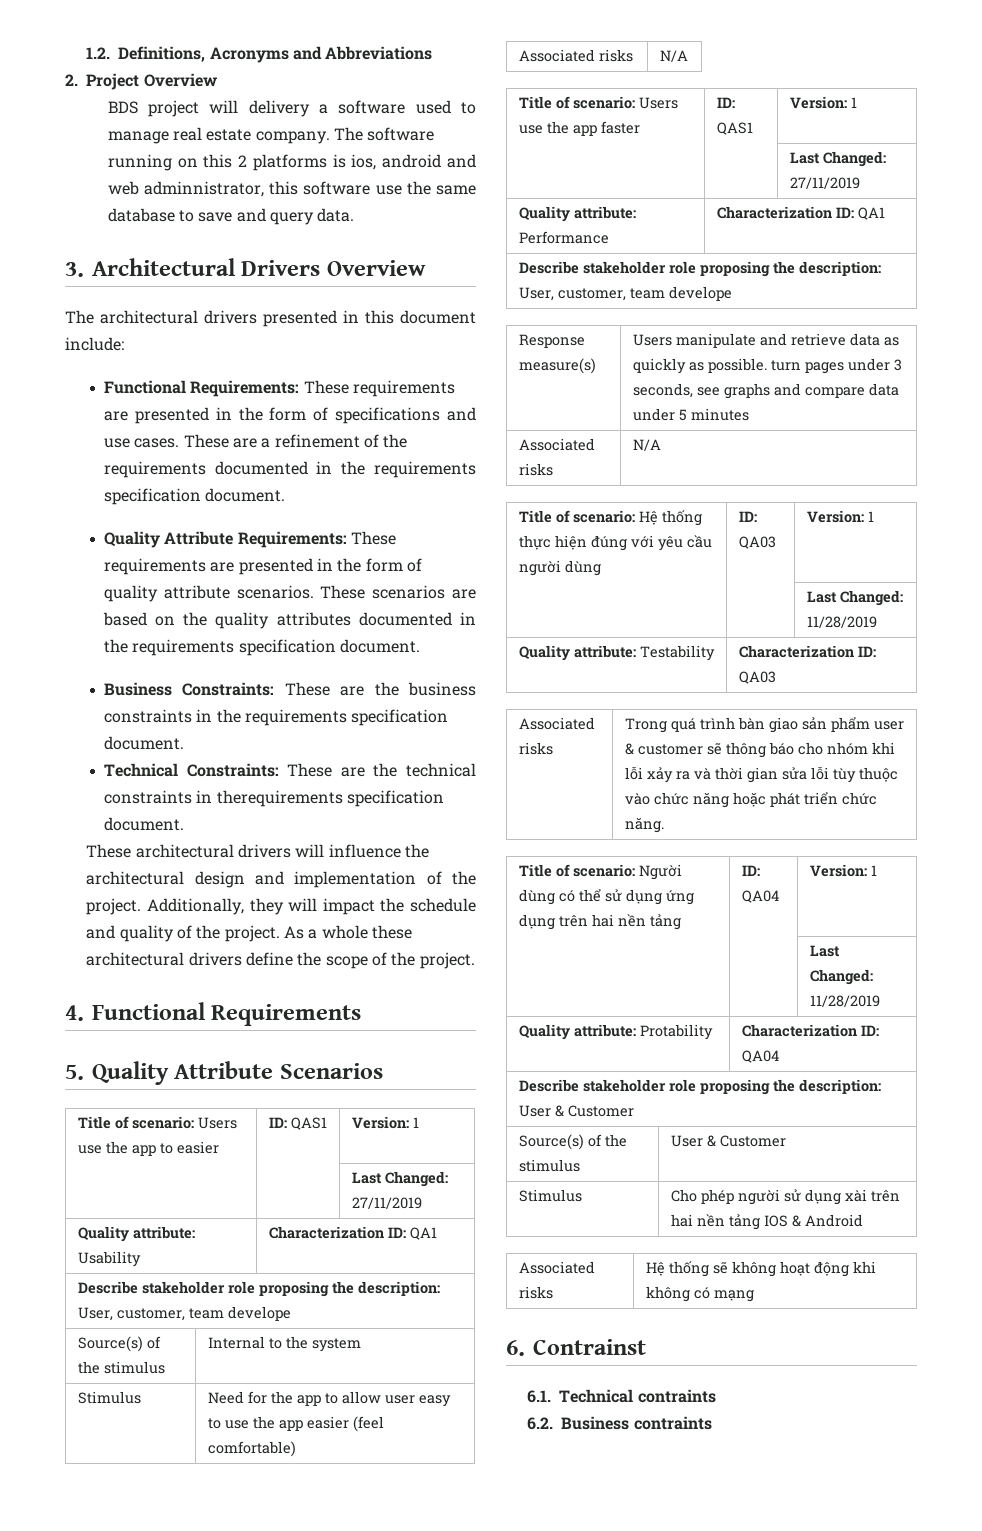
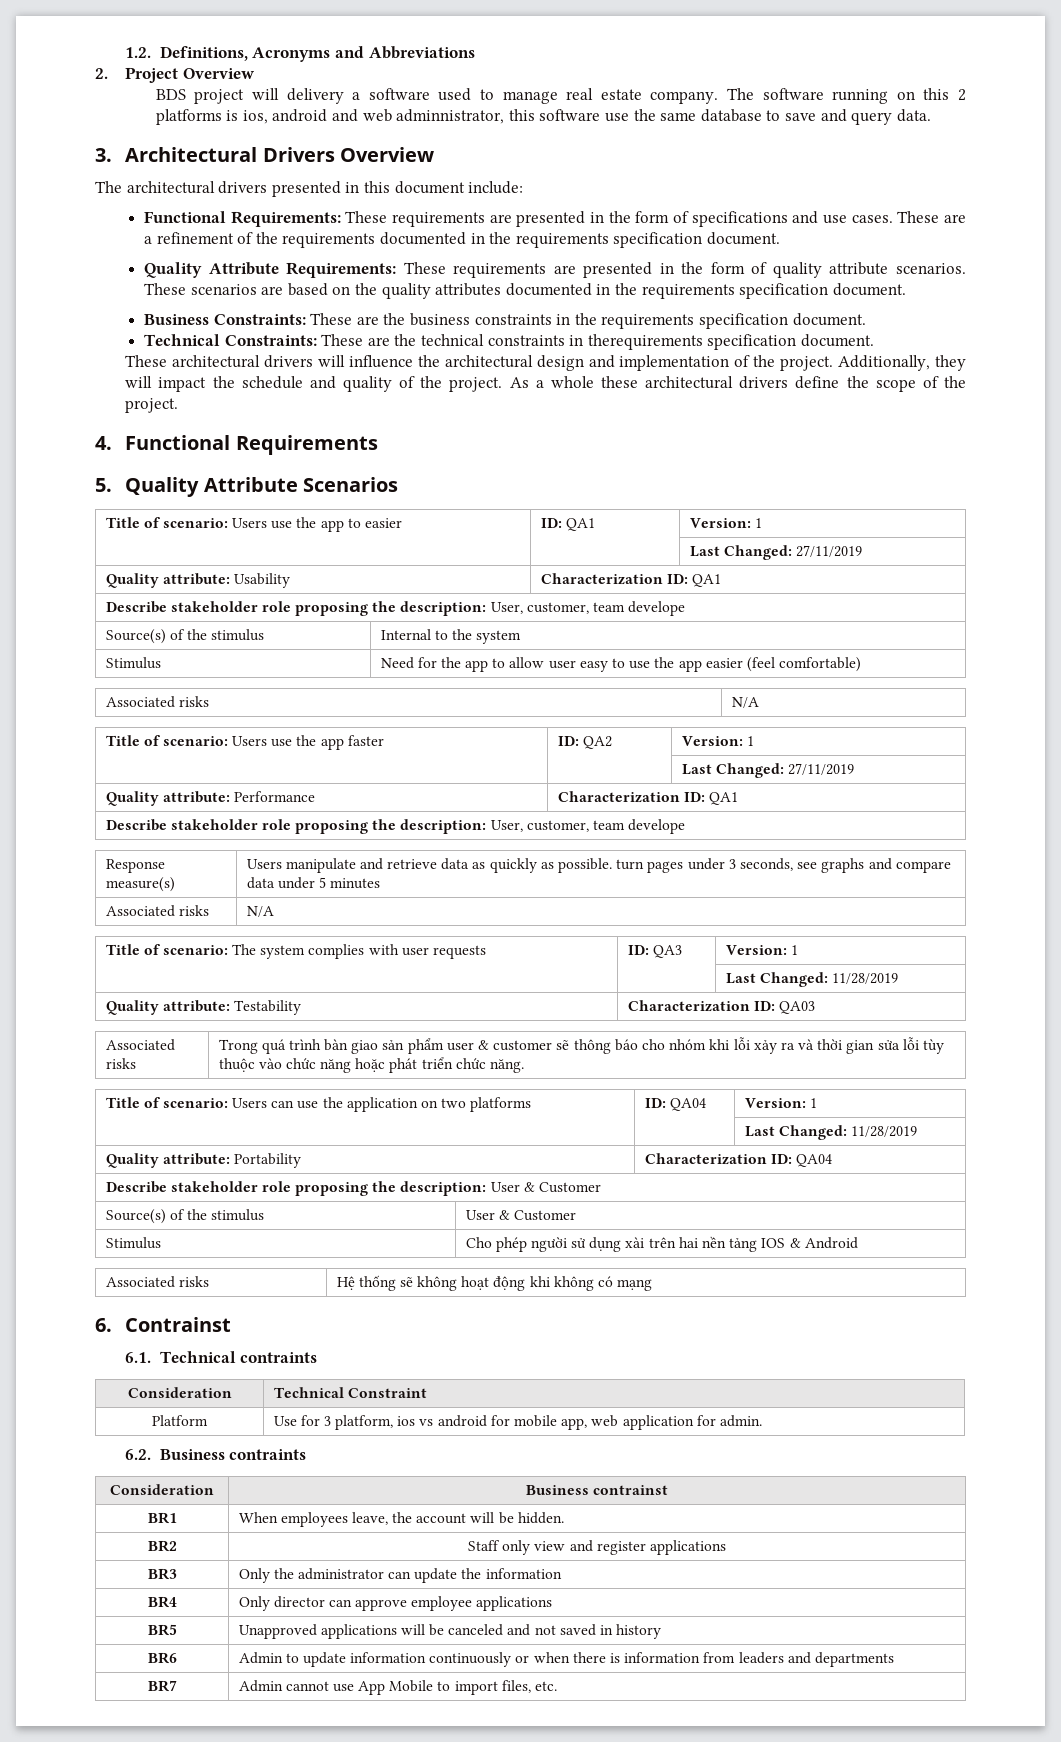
[290,1117,327,1130] QAS1 -> [565,518,595,531] QA1
[716,122,753,135] QAS1 -> [582,736,612,749] QA2
[638,510,702,526] [518,535,712,551] [518,560,601,576] [738,511,757,522] [738,536,776,549] Hệ thống thực hiện đúng với yêu cầu người dùng | ID: QA03 -> [232,944,487,959] [627,945,682,958] The system complies with user requests | ID: QA3
[638,864,682,880] [518,889,694,905] [518,914,681,930] Người dùng có thể sử dụng ứng dụng trên hai nền tảng -> [232,1097,532,1112] Users can use the application on two platforms
[639,1024,713,1040] Protability -> [233,1153,301,1168] Portability
[527,1416,712,1430] // 6.2. Business contraints -> [127,1387,232,1398] [273,1387,427,1398] [152,1415,208,1426] [273,1415,762,1430] [125,1449,307,1460] [110,1484,214,1495] [525,1485,669,1495] [147,1512,177,1524] [238,1512,564,1527] [147,1540,177,1552] [468,1540,726,1555] [147,1568,177,1580] [238,1568,562,1583] [147,1596,177,1608] [238,1596,553,1611] [147,1624,177,1636] [238,1624,662,1639] [147,1652,177,1664] [238,1652,894,1667] [147,1680,177,1692] [238,1680,558,1695] // Consideration | Technical Constraint // Platform | Use for 3 platform, ios vs android for mobile app, web application for admin. // 6.2. Business contraints // Consideration | Business contrainst // BR1 | When employees leave, the account will be hidden. // BR2 | Staff only view and register applications // BR3 | Only the administrator can update the information // BR4 | Only director can approve employee applications // BR5 | Unapproved applications will be canceled and not saved in history // BR6 | Admin to update information continuously or when there is information from leaders and departments // BR7 | Admin cannot use App Mobile to import files, etc.

